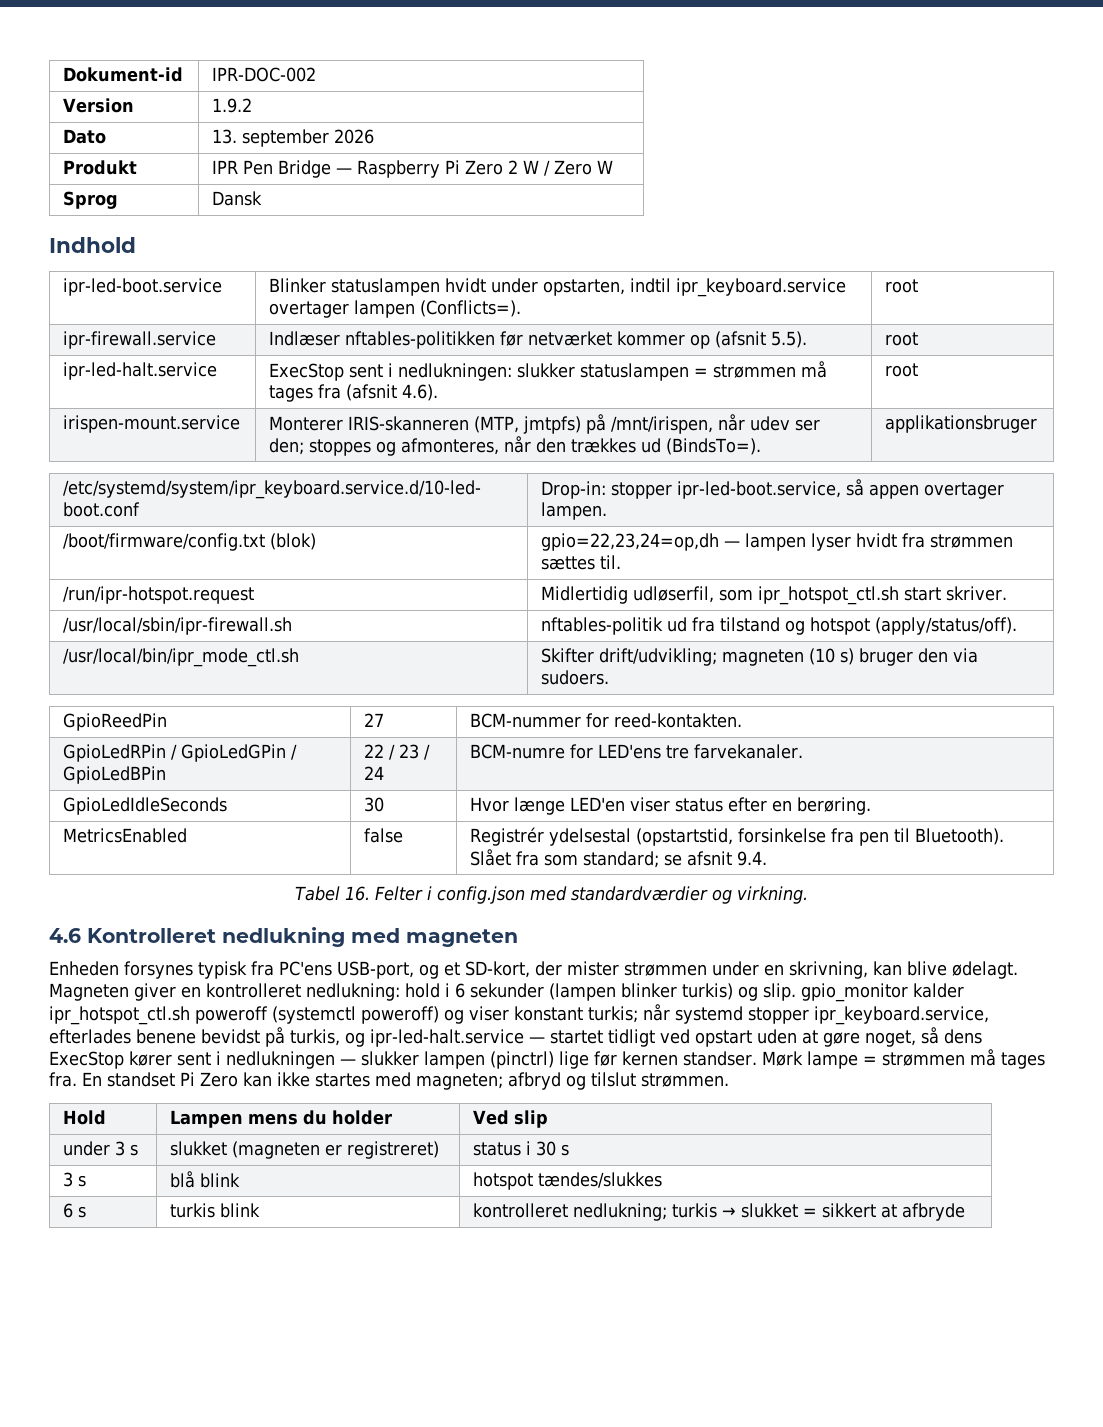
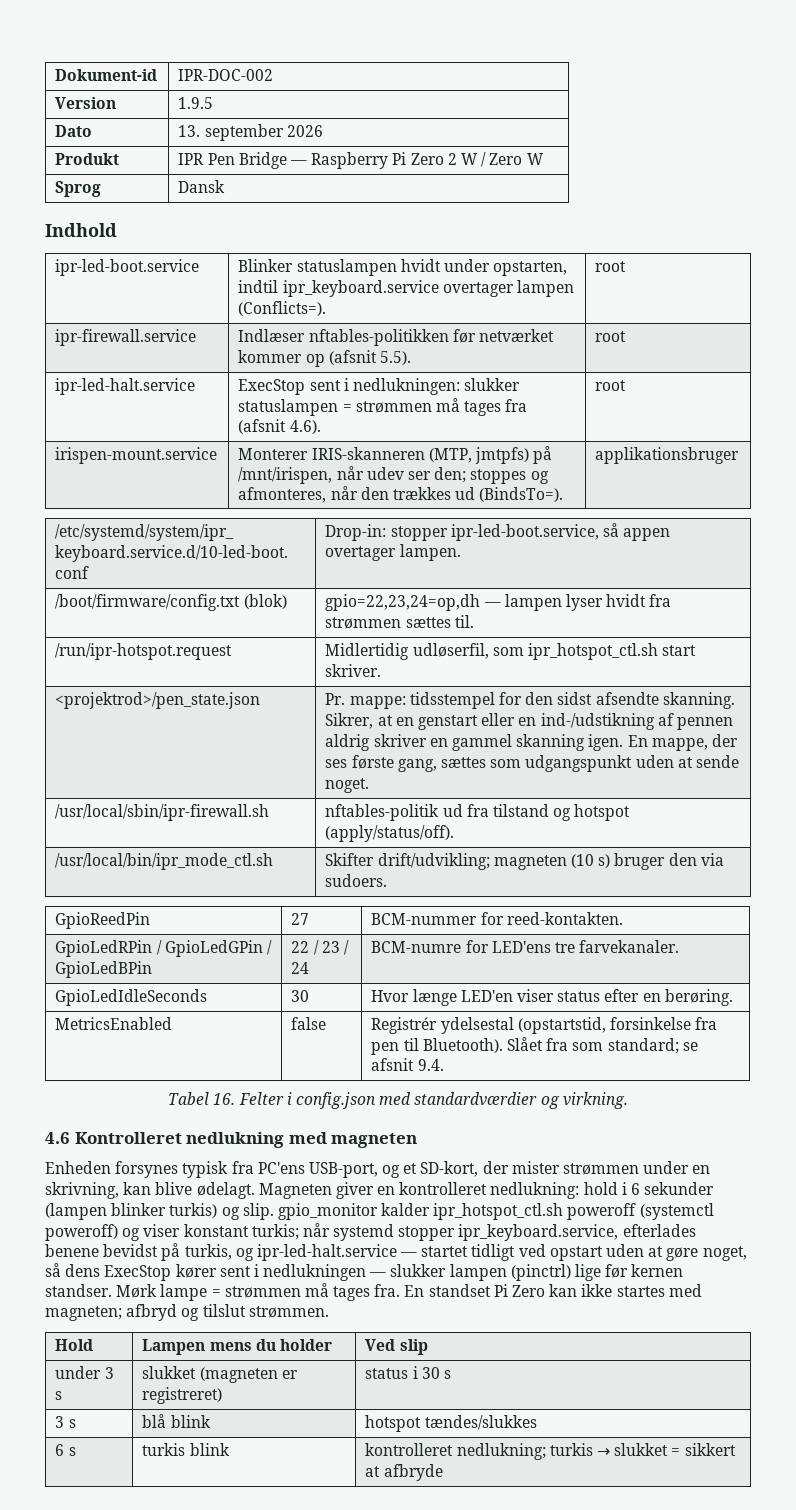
[212,98,253,113] 1.9.2 -> [178,97,214,109] 1.9.5
(1008, 593) none -> [55,692,261,709] [325,692,735,709] [325,713,733,730] [325,734,738,751] [325,755,739,772] [325,778,370,793] // <projektrod>/pen_state.json | Pr. mappe: tidsstempel for den sidst afsendte skanning. Sikrer, at en genstart eller en ind-/udstikning af pennen aldrig skriver en gammel skanning igen. En mappe, der ses første gang, sættes som udgangspunkt uden at sende noget.

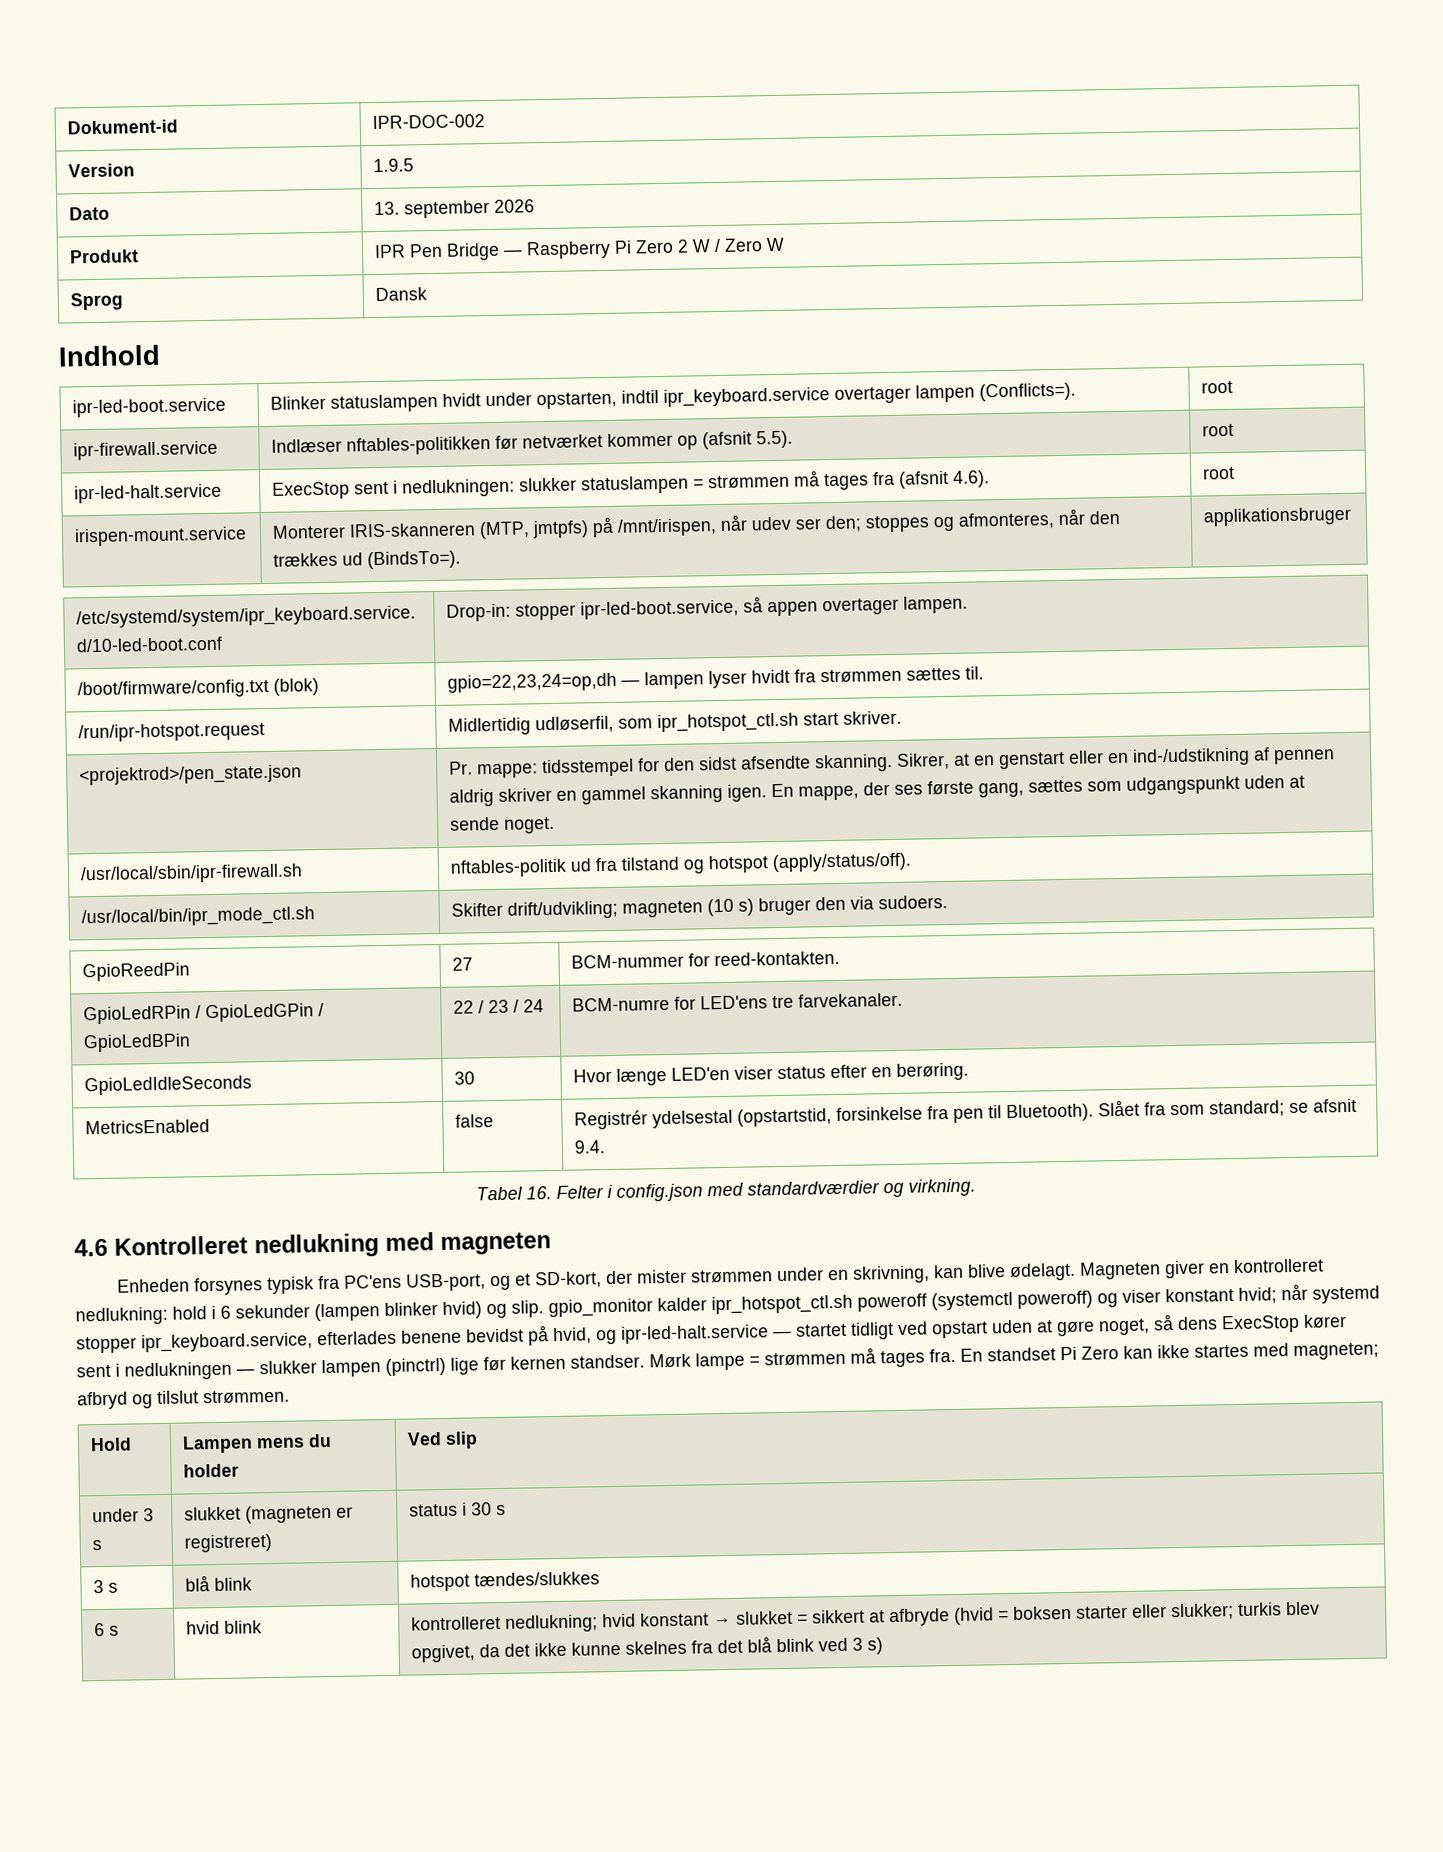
[169,1203,218,1218] turkis) -> [442,1301,482,1319] hvid)
[251,1224,299,1240] turkis; -> [1238,1287,1277,1304] hvid;
[184,1244,232,1260] turkis, -> [553,1327,592,1345] hvid,
[142,1443,186,1456] turkis -> [186,1620,221,1635] hvid
[549,1443,593,1456] turkis -> [602,1612,710,1628] hvid konstant
(443, 1472) none -> [954,1601,1321,1626] [411,1636,884,1663] (hvid = boksen starter eller slukker; turkis blev opgivet, da det ikke kunne skelnes fra det blå blink ved 3 s)

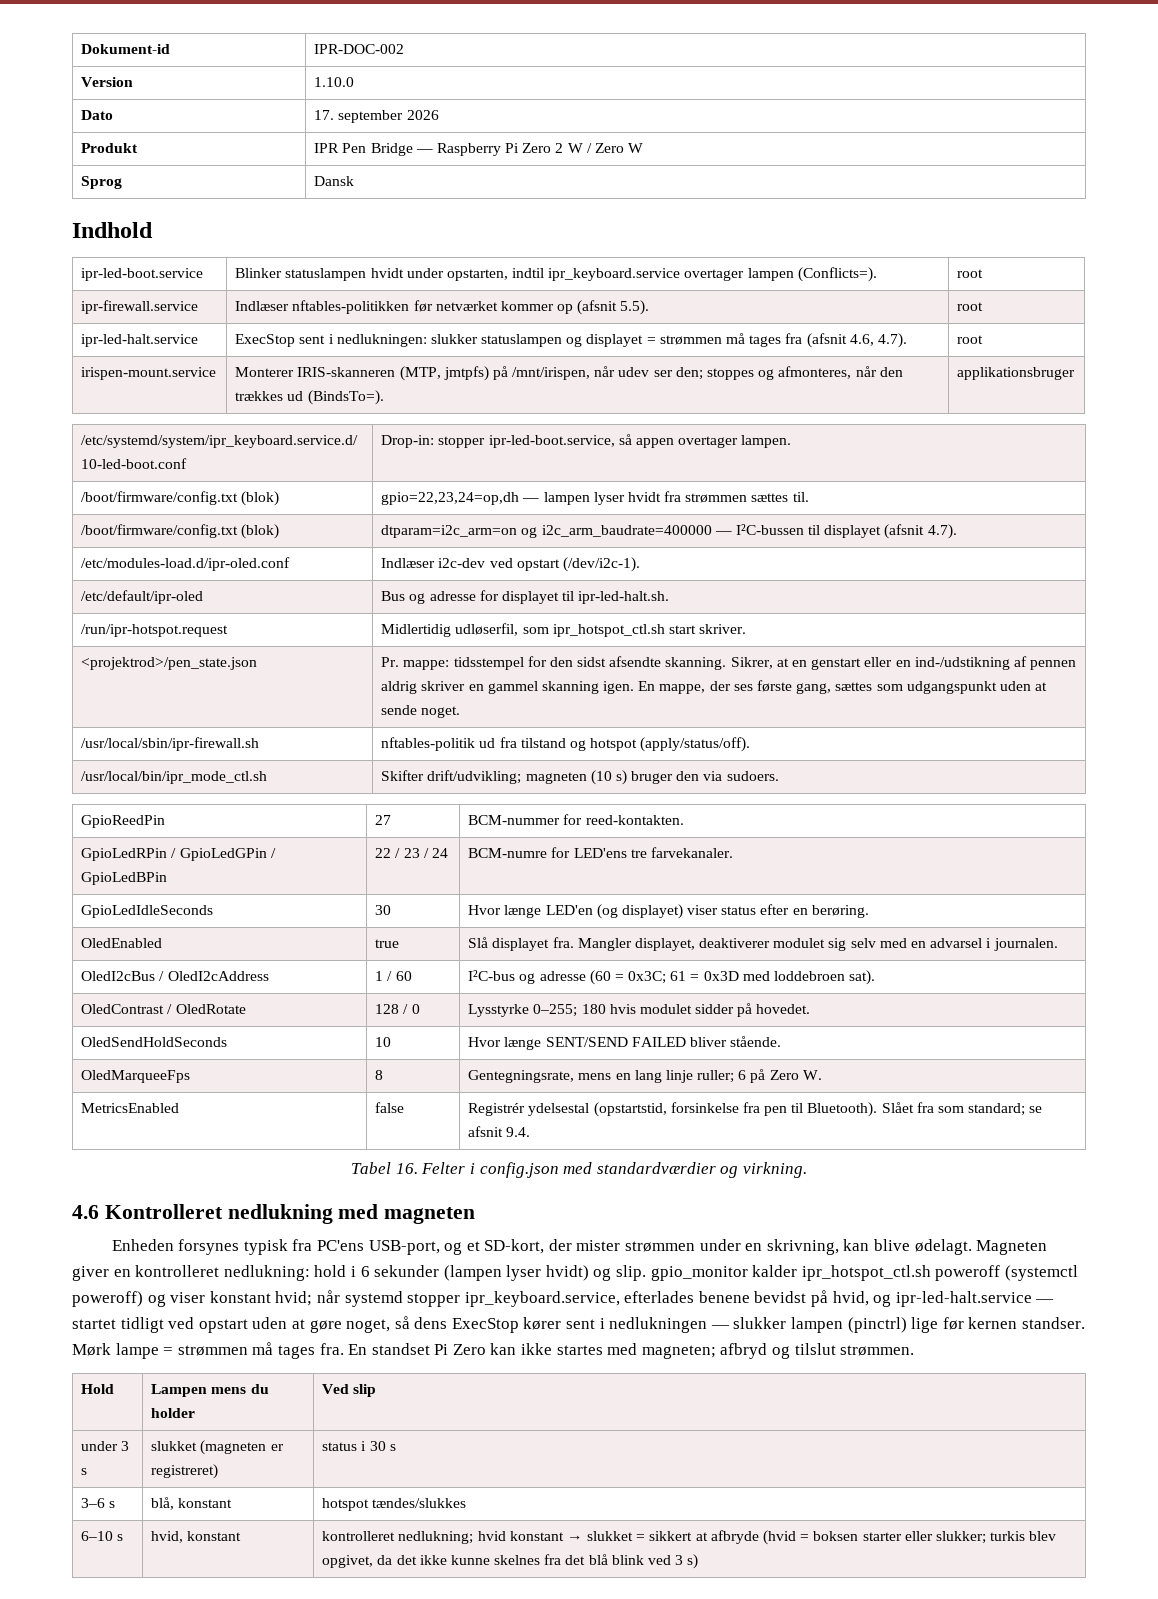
[373,158,415,173] 1.9.5 -> [314,77,355,87] 1.10.0
[374,201,401,216] 13. -> [314,110,335,120] 17.
(690, 485) none -> [566,334,644,347] og displayet
[953,470,991,488] 4.6). -> [849,333,907,348] 4.6, 4.7).
(985, 673) none -> [81,524,280,539] [381,524,957,539] [81,557,291,571] [381,557,640,572] [81,590,204,604] [381,590,670,604] // /boot/firmware/config.txt (blok) | dtparam=i2c_arm=on og i2c_arm_baudrate=400000 — I²C-bussen til displayet (afsnit 4.7). // /etc/modules-load.d/ipr-oled.conf | Indlæser i2c-dev ved opstart (/dev/i2c-1). // /etc/default/ipr-oled | Bus og adresse for displayet til ipr-led-halt.sh.
(731, 1073) none -> [596,904,683,919] (og displayet)
(970, 1071) none -> [81,938,163,948] [375,939,400,948] [468,937,1058,951] [81,971,269,981] [375,971,412,981] [468,970,876,985] [81,1004,246,1014] [375,1004,420,1014] [468,1003,811,1017] [81,1037,228,1047] [375,1037,392,1047] [468,1036,782,1050] [81,1070,191,1083] [375,1070,384,1080] [468,1069,822,1083] // OledEnabled | true | Slå displayet fra. Mangler displayet, deaktiverer modulet sig selv med en advarsel i journalen. // OledI2cBus / OledI2cAddress | 1 / 60 | I²C-bus og adresse (60 = 0x3C; 61 = 0x3D med loddebroen sat). // OledContrast / OledRotate | 128 / 0 | Lysstyrke 0–255; 180 hvis modulet sidder på hovedet. // OledSendHoldSeconds | 10 | Hvor længe SENT/SEND FAILED bliver stående. // OledMarqueeFps | 8 | Gentegningsrate, mens en lang linje ruller; 6 på Zero W.
[384,1301,482,1319] blinker hvid) -> [506,1265,589,1281] lyser hvidt)
[93,1579,119,1594] [185,1575,253,1592] 3 s | blå blink -> [81,1498,116,1508] [151,1497,233,1510] 3–6 s | blå, konstant
[94,1622,120,1637] [186,1620,263,1635] 6 s | hvid blink -> [81,1531,124,1541] [151,1531,242,1543] 6–10 s | hvid, konstant

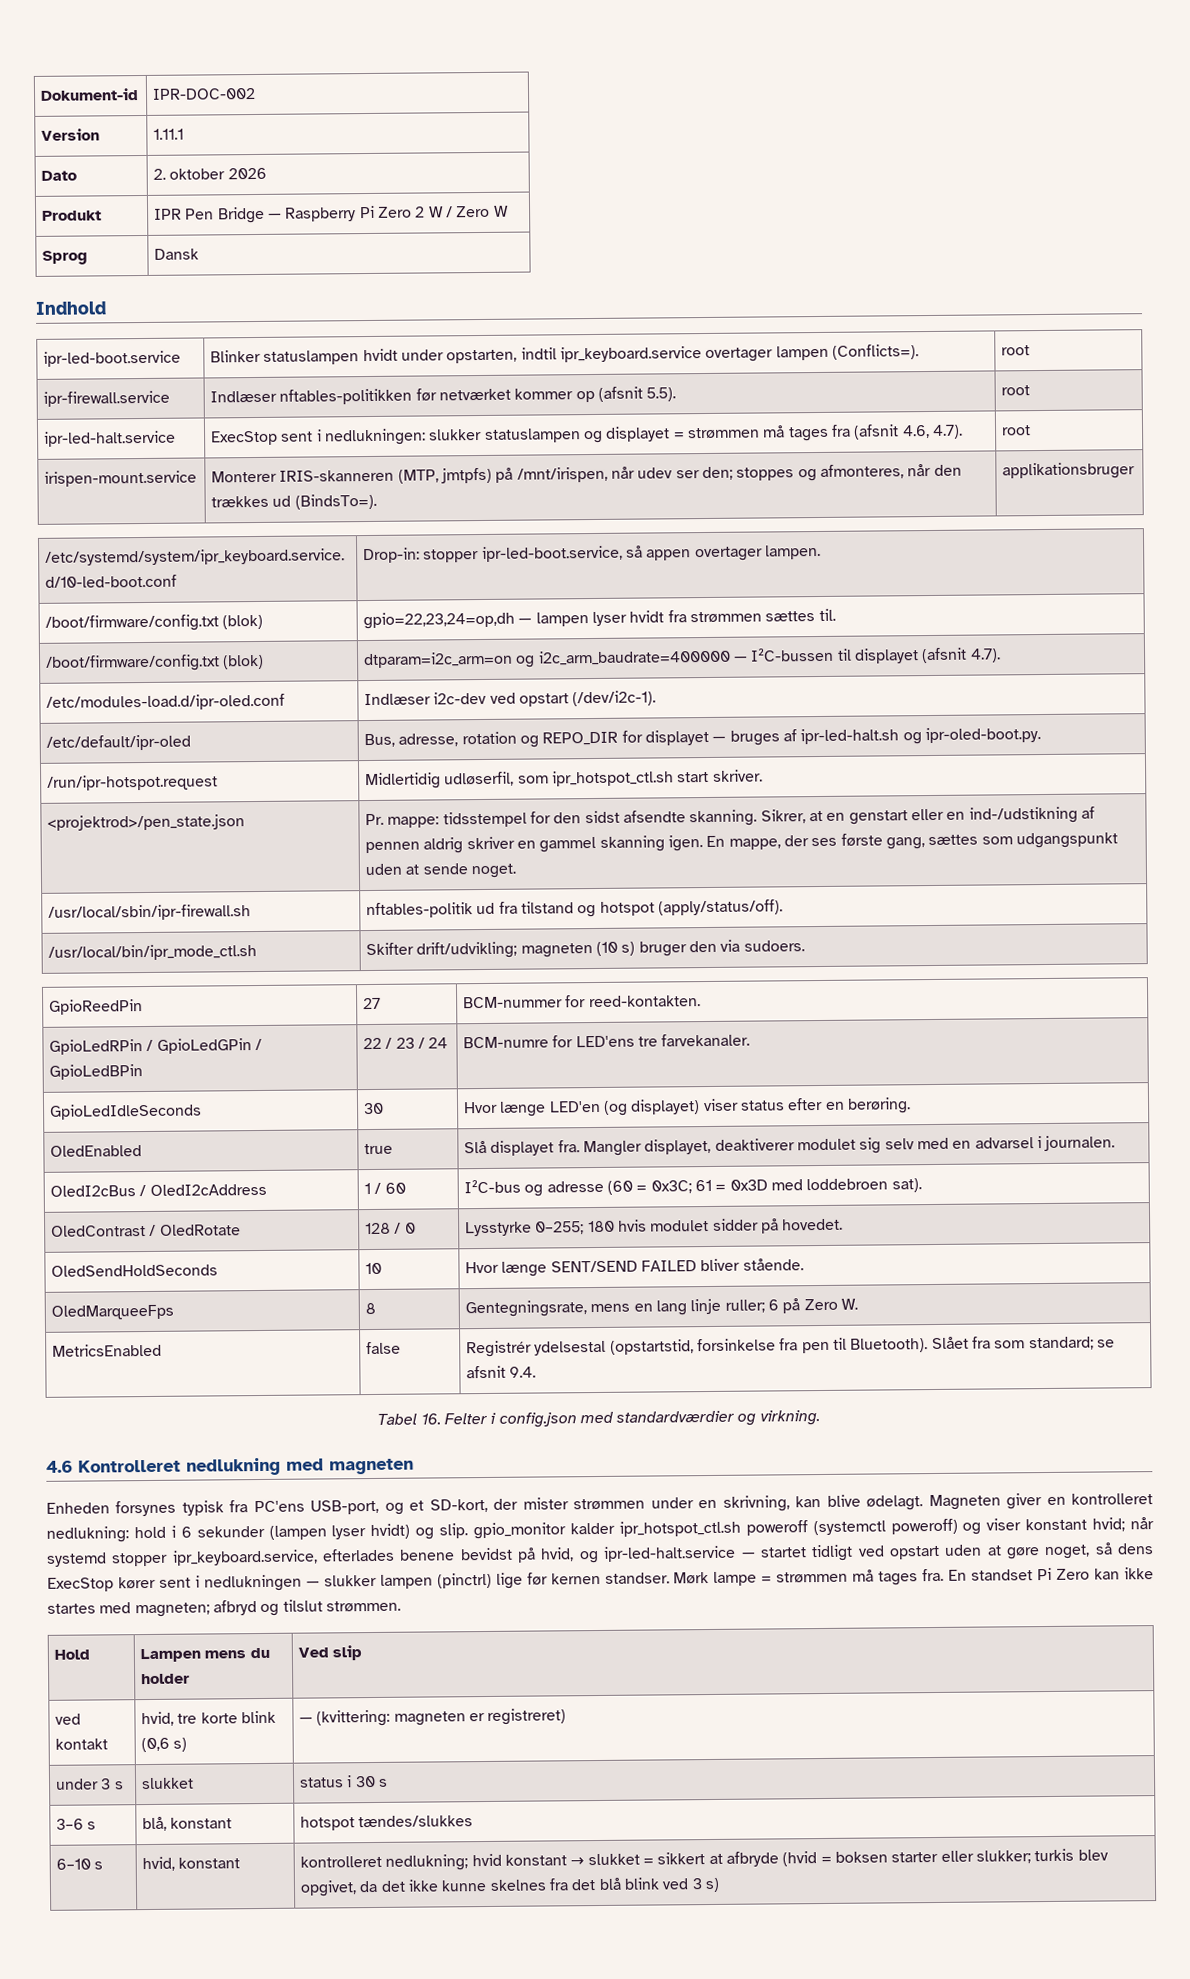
[314,77,355,87] 1.10.0 -> [153,128,185,140] 1.11.1
[314,110,404,123] 17. september -> [153,168,226,180] 2. oktober
[381,590,670,604] Bus og adresse for displayet til ipr-led-halt.sh. -> [364,727,1041,748] Bus, adresse, rotation og REPO_DIR for displayet — bruges af ipr-led-halt.sh og ipr-oled-boot.py.
(377, 1390) none -> [55,1713,82,1725] [55,1738,109,1750] [141,1710,277,1727] [141,1737,188,1753] [299,1708,567,1727] // ved kontakt | hvid, tre korte blink (0,6 s) | — (kvittering: magneten er registreret)
[200,1440,284,1455] [151,1464,219,1479] (magneten er registreret) -> (195, 1783) none

